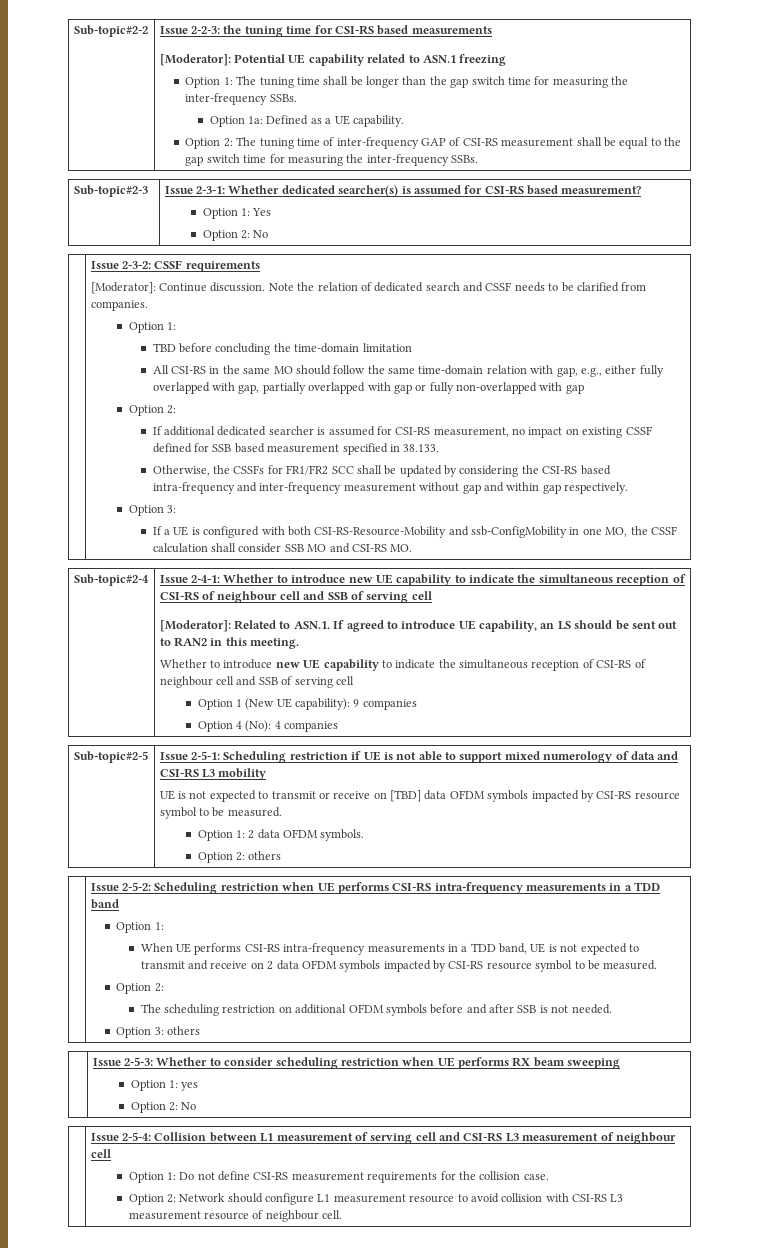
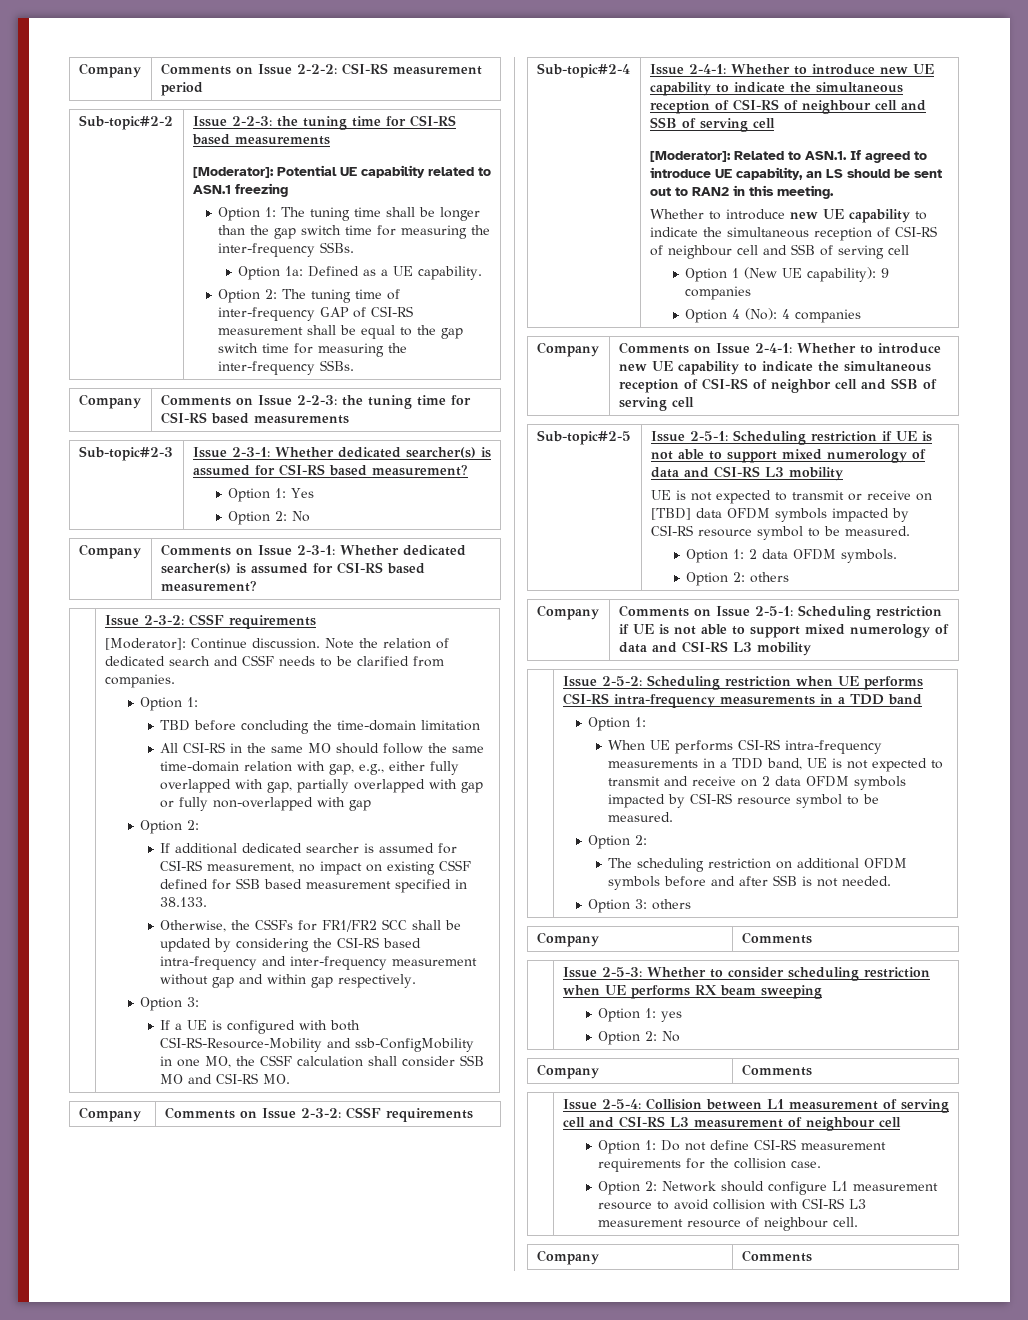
(73, 31) none -> [78,63,141,78] [160,63,482,75] [160,82,203,96] Company | Comments on Issue 2-2-2: CSI-RS measurement period //
(479, 159) none -> [78,394,141,409] [160,394,471,409] [160,412,349,424] // Company | Comments on Issue 2-2-3: the tuning time for CSI-RS based measurements
(269, 234) none -> [78,544,141,559] [160,544,466,556] [160,562,425,574] [160,581,257,592] // Company | Comments on Issue 2-3-1: Whether dedicated searcher(s) is assumed for CSI-RS based measurement?
(413, 548) none -> [78,1107,141,1122] [164,1107,473,1122] // Company | Comments on Issue 2-3-2: CSSF requirements
(339, 726) none -> [536,342,599,357] [618,342,941,354] [618,361,931,375] [618,378,937,393] [618,397,694,411] // Company | Comments on Issue 2-4-1: Whether to introduce new UE capability to indicate the simultaneous reception of CSI-RS of neighbor cell and SSB of serving cell
(282, 855) none -> [536,605,599,620] [618,605,942,620] [618,624,949,638] [618,641,811,656] // Company | Comments on Issue 2-5-1: Scheduling restriction if UE is not able to support mixed numerology of data and CSI-RS L3 mobility
(201, 1030) none -> [536,932,599,947] [741,932,812,944] // Company | Comments
(197, 1106) none -> [536,1064,599,1079] [741,1064,812,1076] // Company | Comments
(343, 1214) none -> [536,1250,599,1265] [741,1250,812,1262] // Company | Comments

